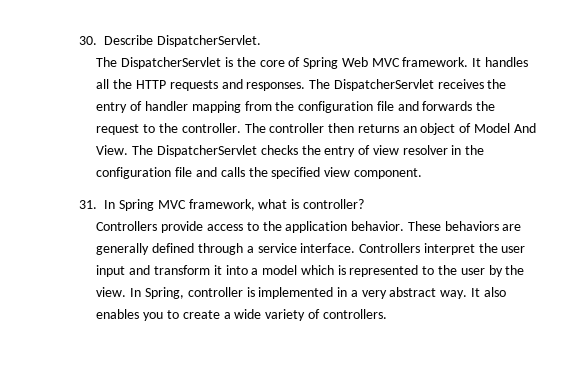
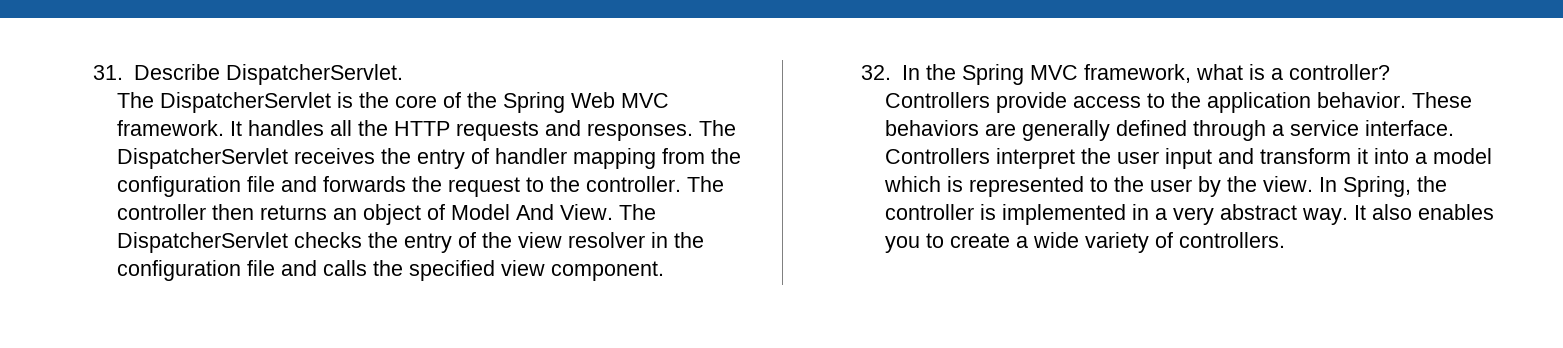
[79,36,98,45] 30. -> [92,65,123,80] 31.
(301, 62) none -> [467,92,498,108] the
(371, 150) none -> [482,232,513,248] the
[79,200,116,209] 31. In -> [860,64,956,80] 32. In the
(300, 204) none -> [1270,68,1283,80] a
(184, 293) none -> [1417,176,1448,192] the

